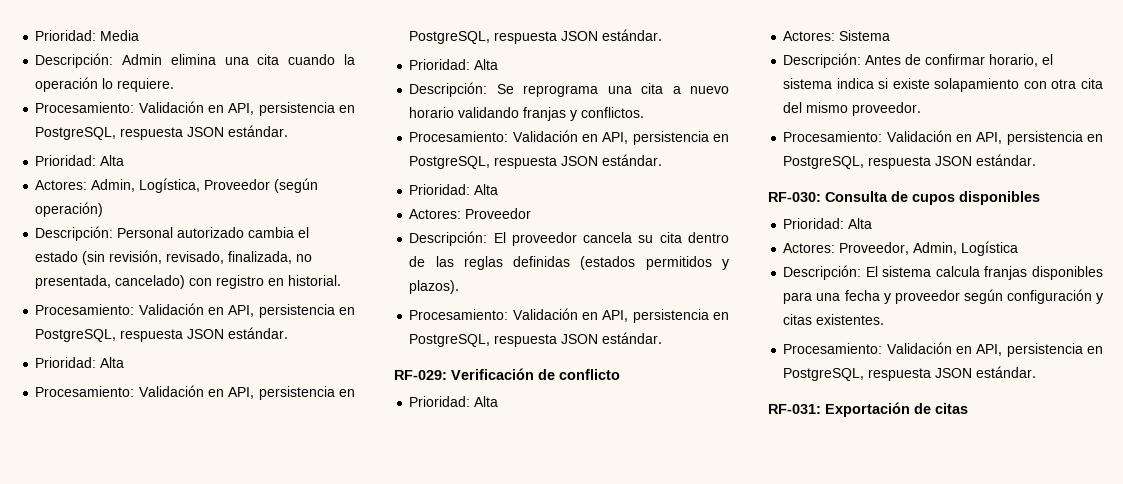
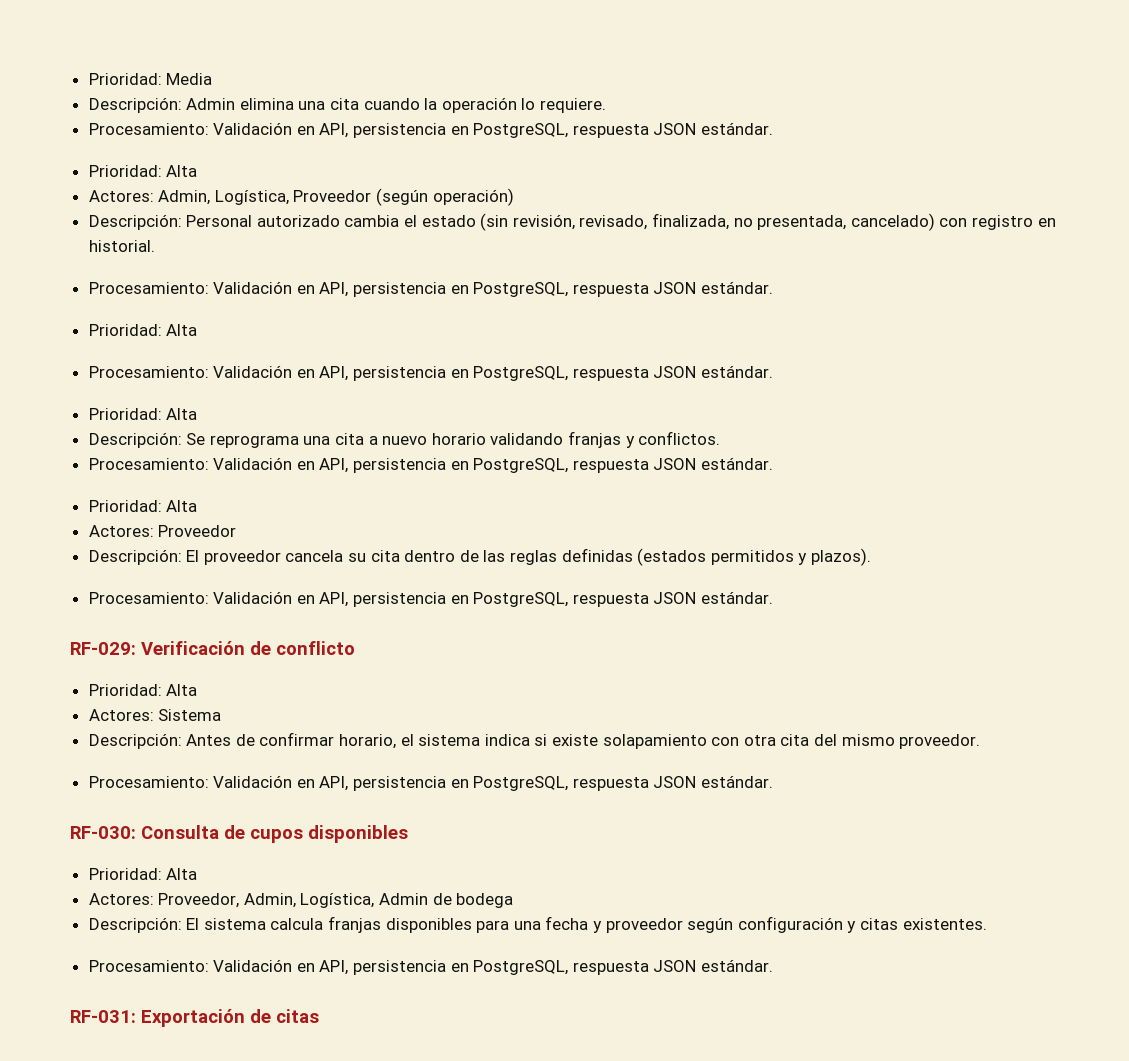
[961,241,1019,256] Logística -> [300,893,514,908] Logística, Admin de bodega

